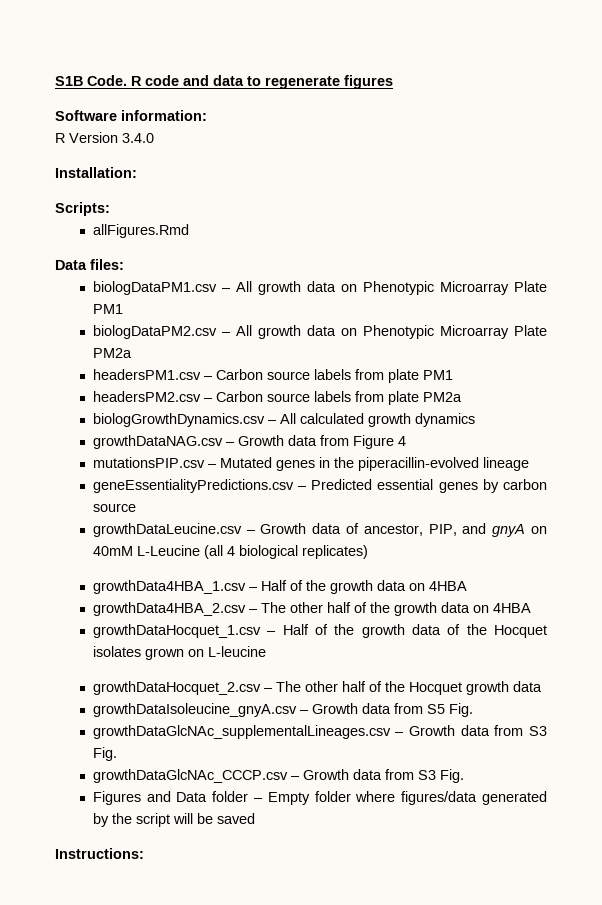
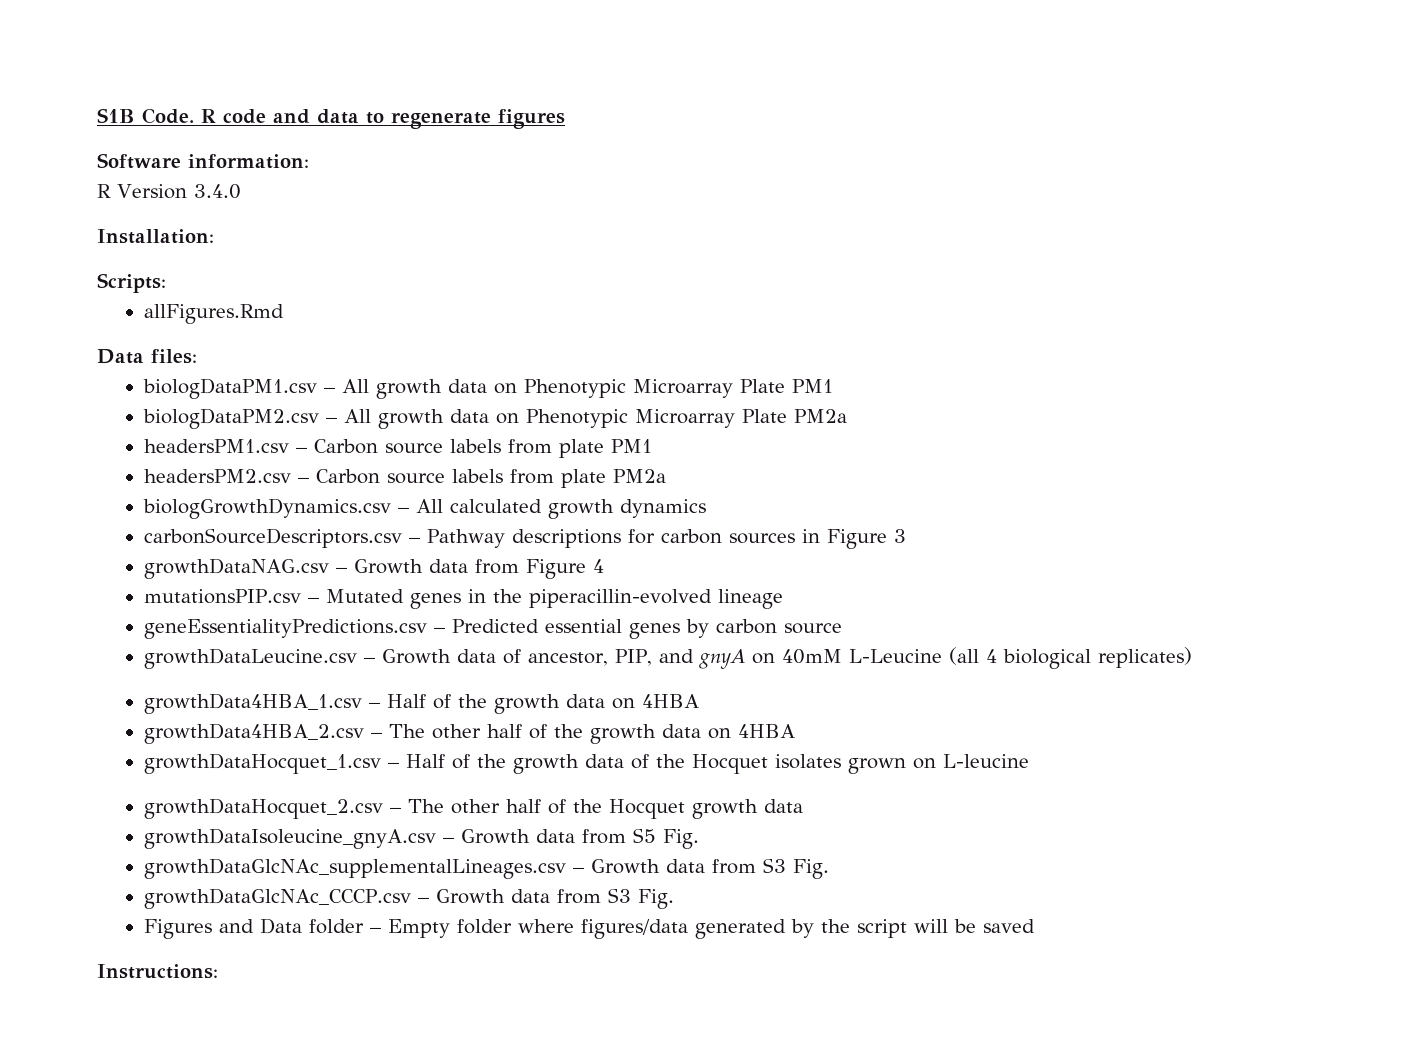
(475, 420) none -> [144,528,907,549] // carbonSourceDescriptors.csv – Pathway descriptions for carbon sources in Figure 3

